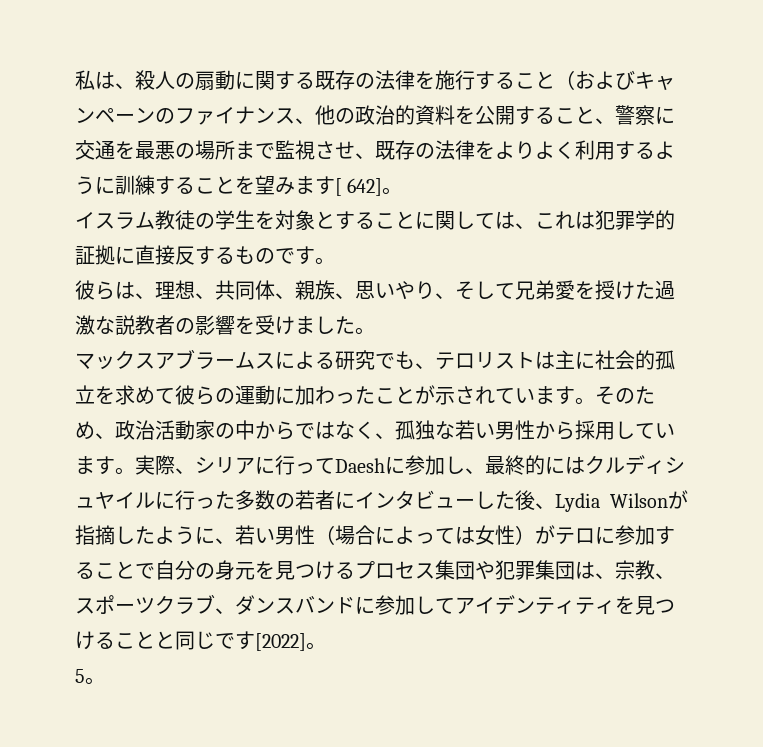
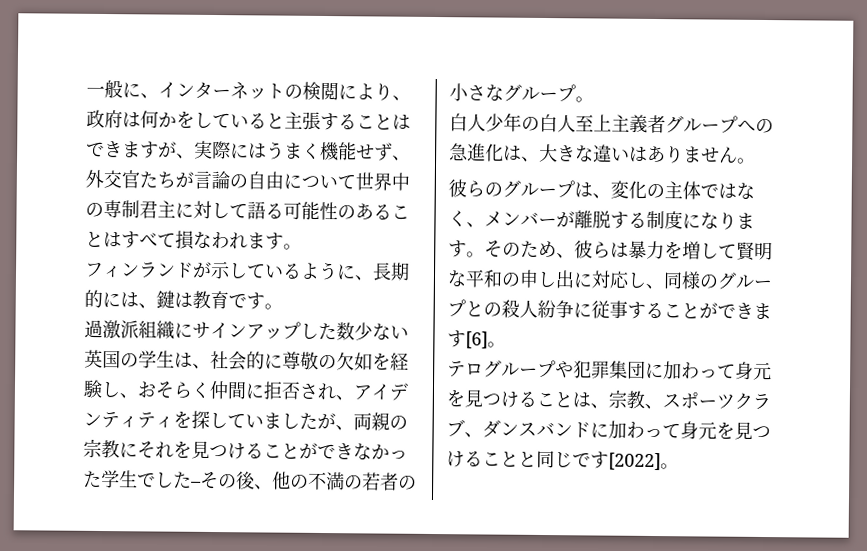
[75,70,675,90] [75,105,675,126] [75,140,675,160] [75,175,403,196] [75,210,675,230] [75,245,335,265] [75,280,675,300] [75,315,375,335] [75,349,675,370] [75,385,655,405] [75,420,675,440] [75,455,685,475] [75,490,688,512] [75,525,675,545] [75,560,575,580] 私は、殺人の扇動に関する既存の法律を施行すること（およびキャンペーンのファイナンス、他の政治的資料を公開すること、警察に交通を最悪の場所まで監視させ、既存の法律をよりよく利用するように訓練することを望みます[ 642]。 // イスラム教徒の学生を対象とすることに関しては、これは犯罪学的証拠に直接反するものです。 // 彼らは、理想、共同体、親族、思いやり、そして兄弟愛を授けた過激な説教者の影響を受けました。 // マックスアブラームスによる研究でも、テロリストは主に社会的孤立を求めて彼らの運動に加わったことが示されています。そのため、政治活動家の中からではなく、孤独な若い男性から採用しています。実際、シリアに行ってDaeshに参加し、最終的にはクルディシュヤイルに行った多数の若者にインタビューした後、Lydia Wilsonが指摘したように、若い男性（場合によっては女性）がテロに参加することで自分の身元を見つけるプロセス集団や犯罪集団 -> [86,80,411,101] [86,109,411,131] [86,140,411,162] [85,169,410,191] [85,200,410,221] [85,230,302,250] [84,260,410,281] [84,289,283,310] [84,319,409,341] [84,349,409,371] [82,379,409,401] [83,410,408,431] [83,438,408,461] [83,469,417,491] [449,83,594,103] [449,112,774,134] [449,143,756,164] [448,179,755,200] [448,210,755,230] [448,240,773,261] [447,269,772,290] [447,299,772,320] [447,330,506,349] [447,359,772,381] [446,389,573,408] 一般に、インターネットの検閲により、政府は何かをしていると主張することはできますが、実際にはうまく機能せず、外交官たちが言論の自由について世界中の専制君主に対して語る可能性のあることはすべて損なわれます。 // フィンランドが示しているように、長期的には、鍵は教育です。 // 過激派組織にサインアップした数少ない英国の学生は、社会的に尊敬の欠如を経験し、おそらく仲間に拒否され、アイデンティティを探していましたが、両親の宗教にそれを見つけることができなかった学生でした–その後、他の不満の若者の小さなグループ。 // 白人少年の白人至上主義者グループへの急進化は、大きな違いはありません。 // 彼らのグループは、変化の主体ではなく、メンバーが離脱する制度になります。そのため、彼らは暴力を増して賢明な平和の申し出に対応し、同様のグループとの殺人紛争に従事することができます[6]。 // テログループや犯罪集団に加わって身元を見つけること
[375,595,615,615] 参加してアイデンティティ -> [608,420,717,440] 加わって身元
[75,669,105,685] // 5。 -> (679, 466) none

